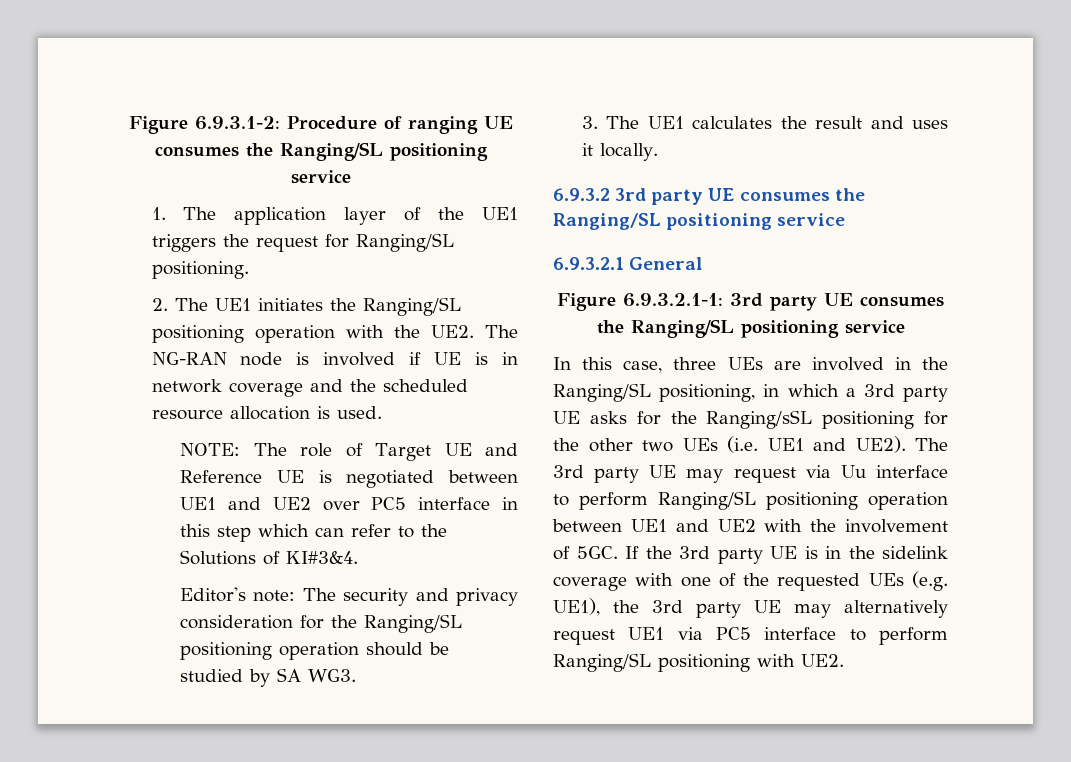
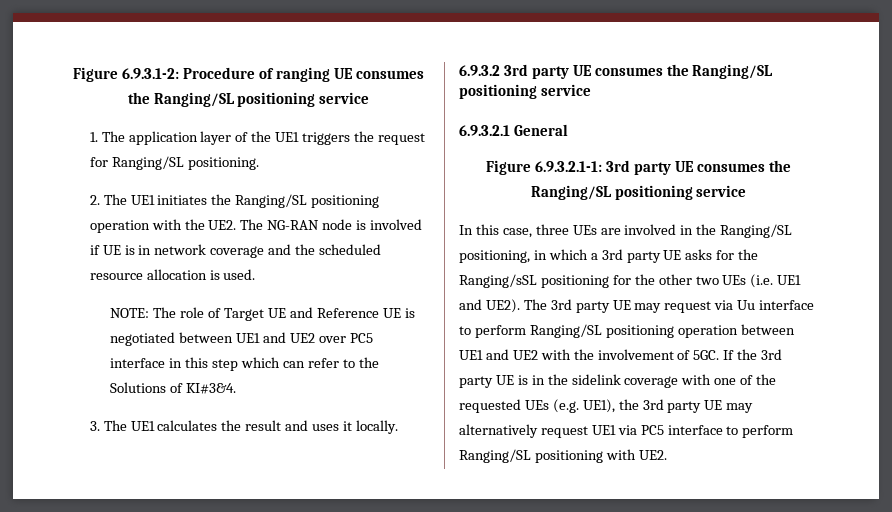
[180,587,518,606] [180,614,463,633] [180,642,450,660] [180,668,357,687] // Editor's note: The security and privacy consideration for the Ranging/SL positioning operation should be studied by SA WG3. -> (237, 388) none

